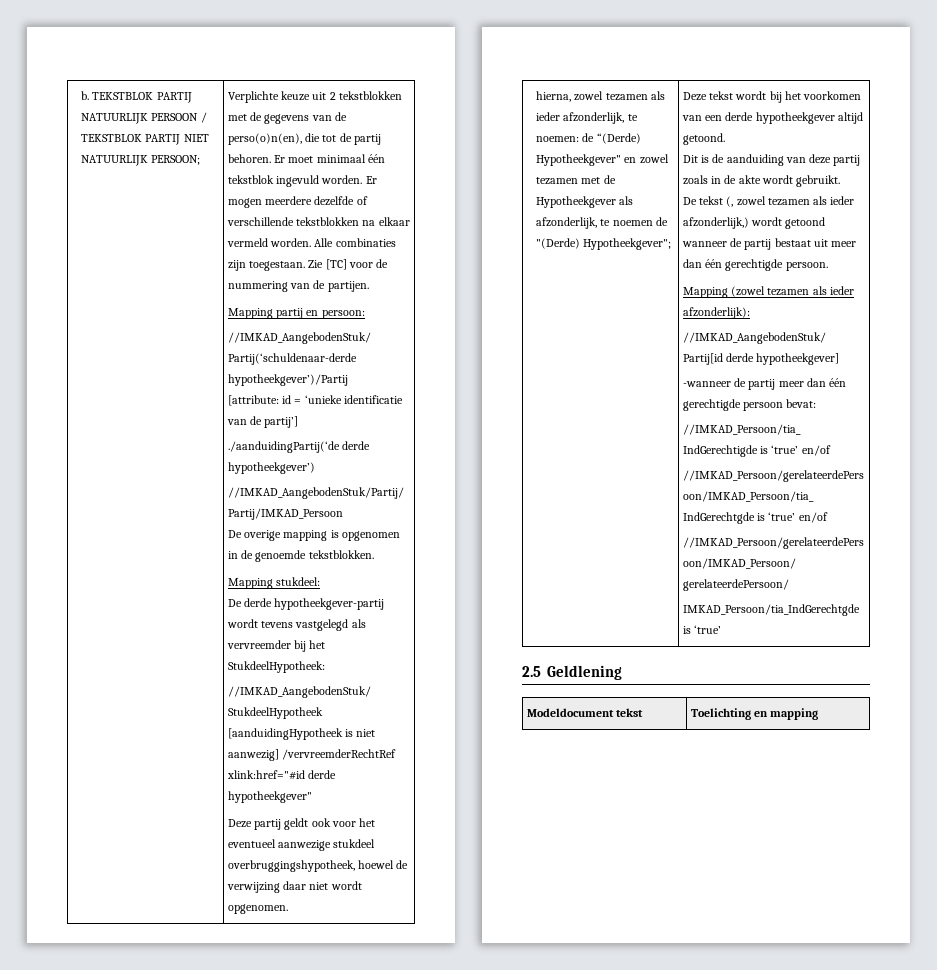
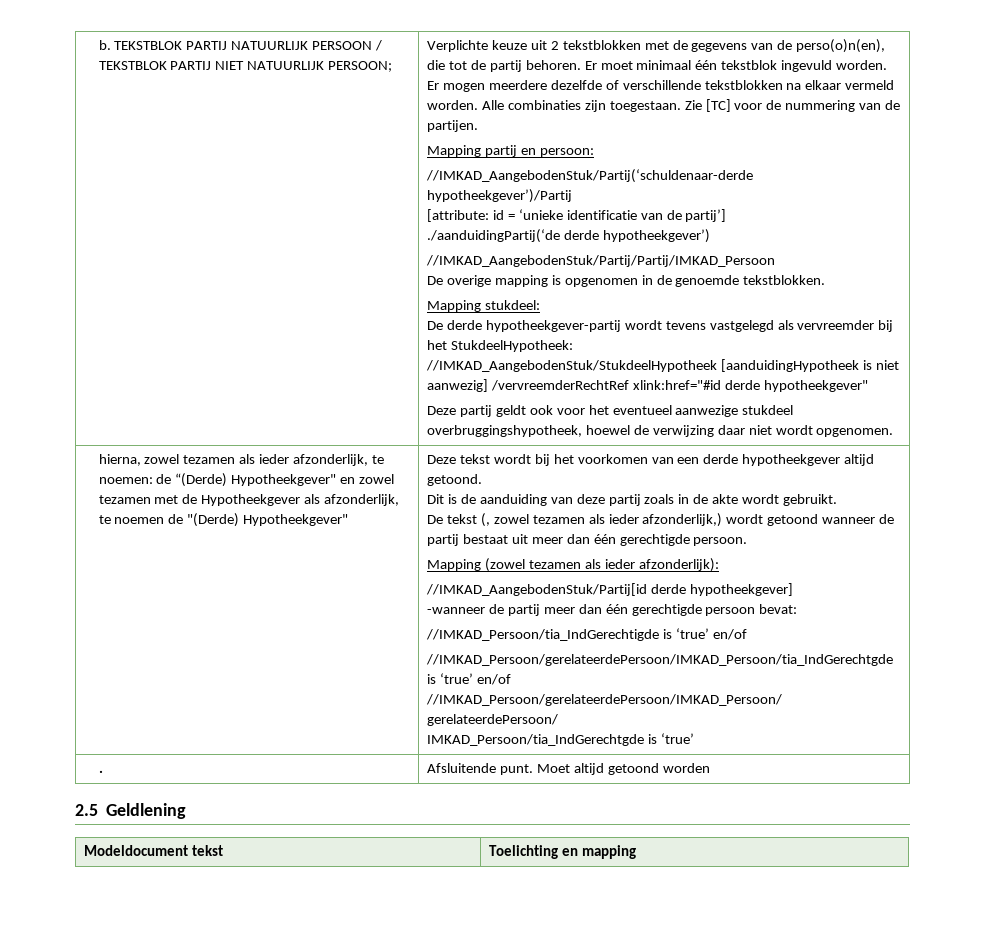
[583,238,672,250] Hypotheekgever"; -> [243,514,349,526] Hypotheekgever"
(722, 629) none -> [98,770,103,773] [427,763,710,775] // . | Afsluitende punt. Moet altijd getoond worden

